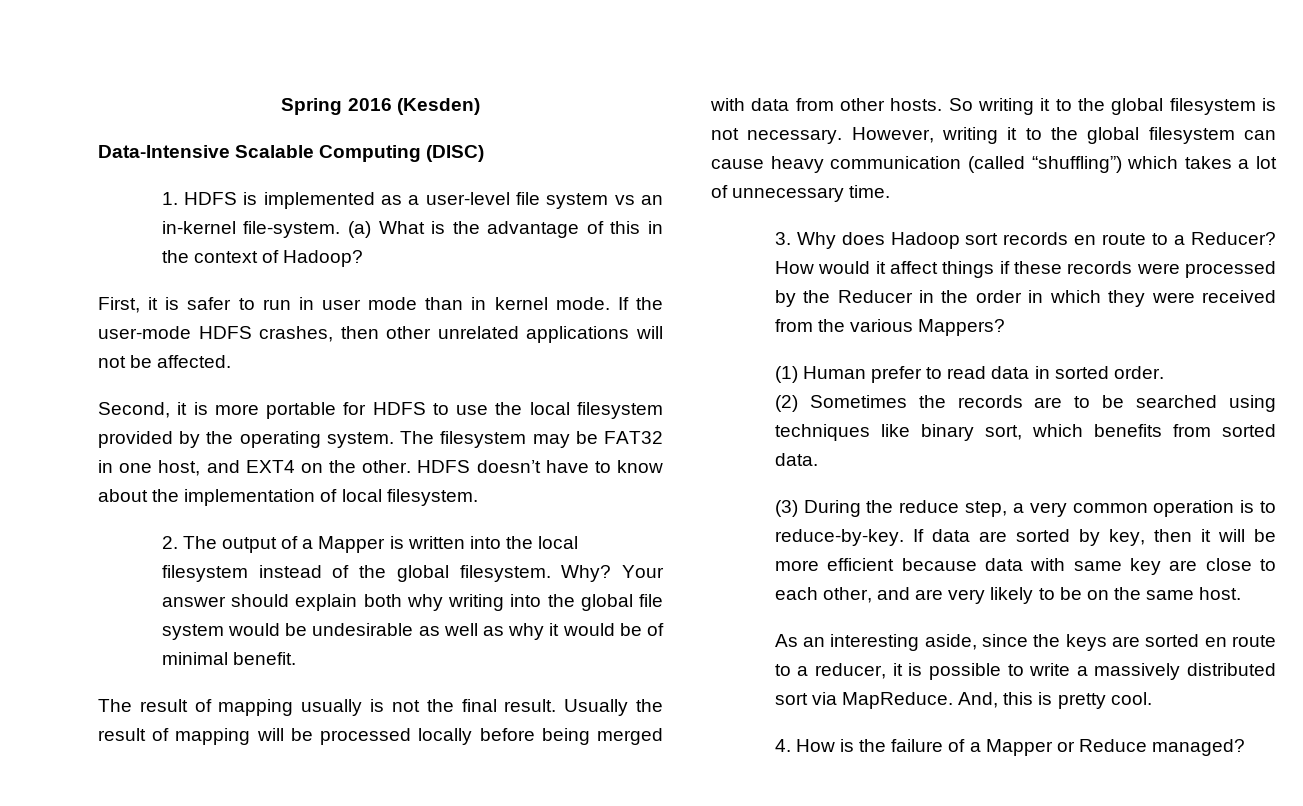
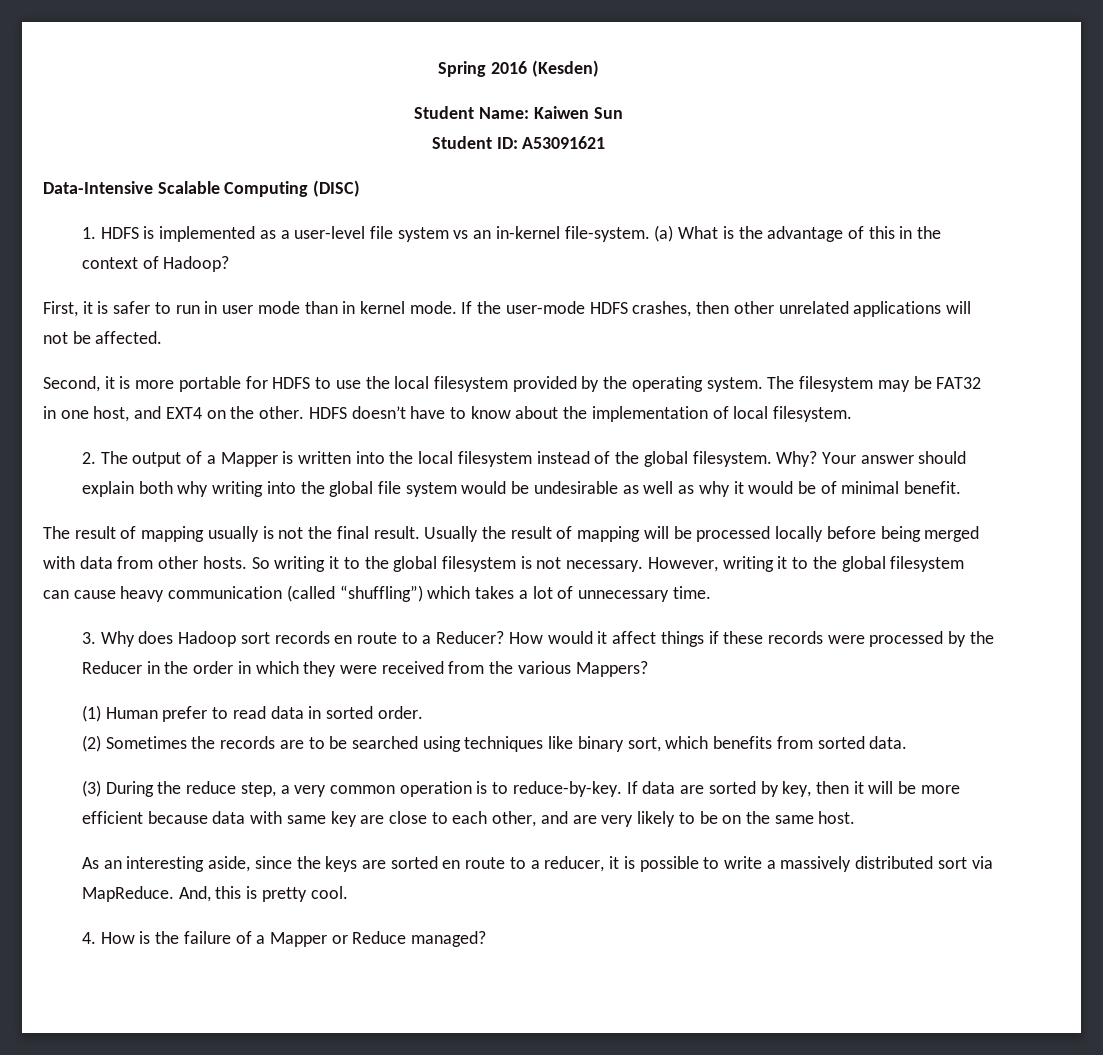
(480, 106) none -> [414,106,623,119] [431,136,606,149] // Student Name: Kaiwen Sun // Student ID: A53091621

